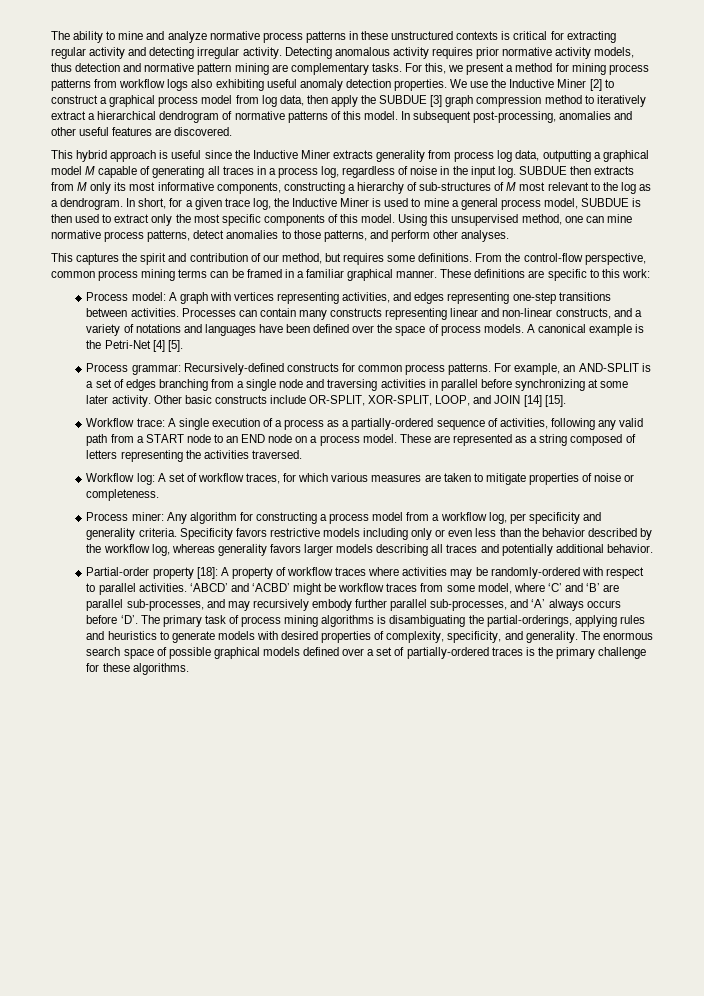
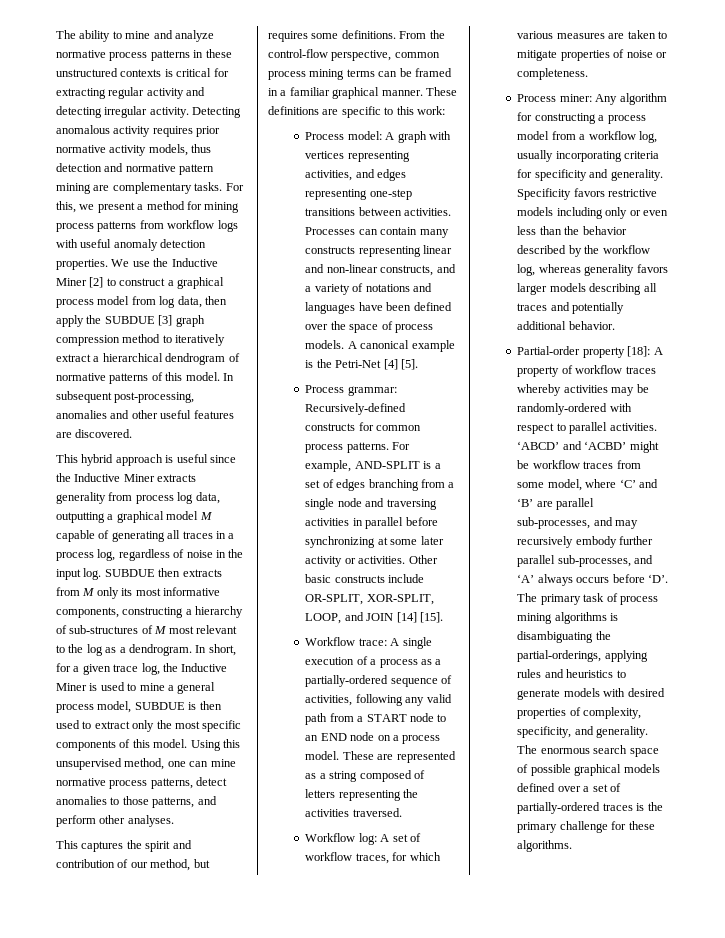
[191,79,264,91] also exhibiting -> [56,239,78,248] with
[563,365,576,372] an -> (352, 466) none
[111,395,151,407] activity. -> [305,556,406,567] activity or activities.
[509,512,601,524] [86,528,177,540] per specificity and generality criteria. -> [517,150,660,162] [517,169,663,181] usually incorporating criteria for specificity and generality.
[368,567,400,576] where -> [517,384,562,396] whereby

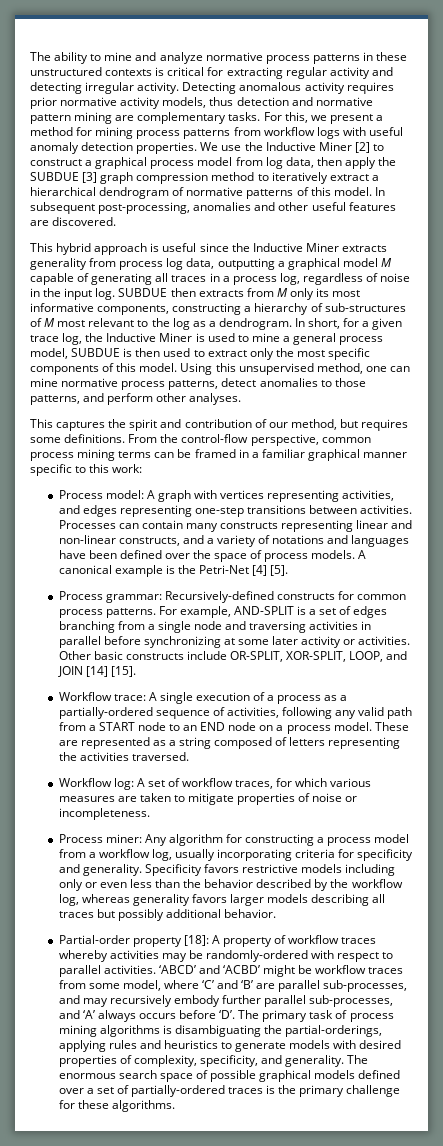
[381,87,457,96] [268,106,339,115] manner. These definitions are -> [363,452,408,458] manner
[517,68,589,80] completeness. -> [58,808,150,820] incompleteness.
[550,302,625,314] and potentially -> [96,909,164,921] but possibly

